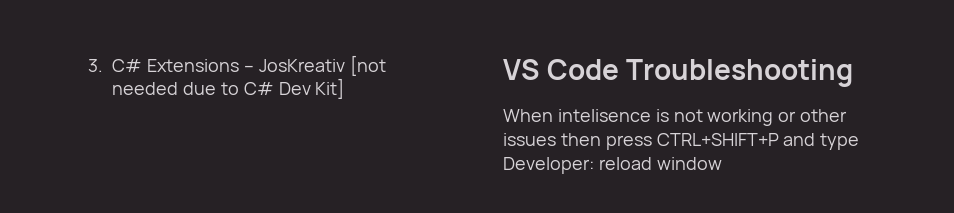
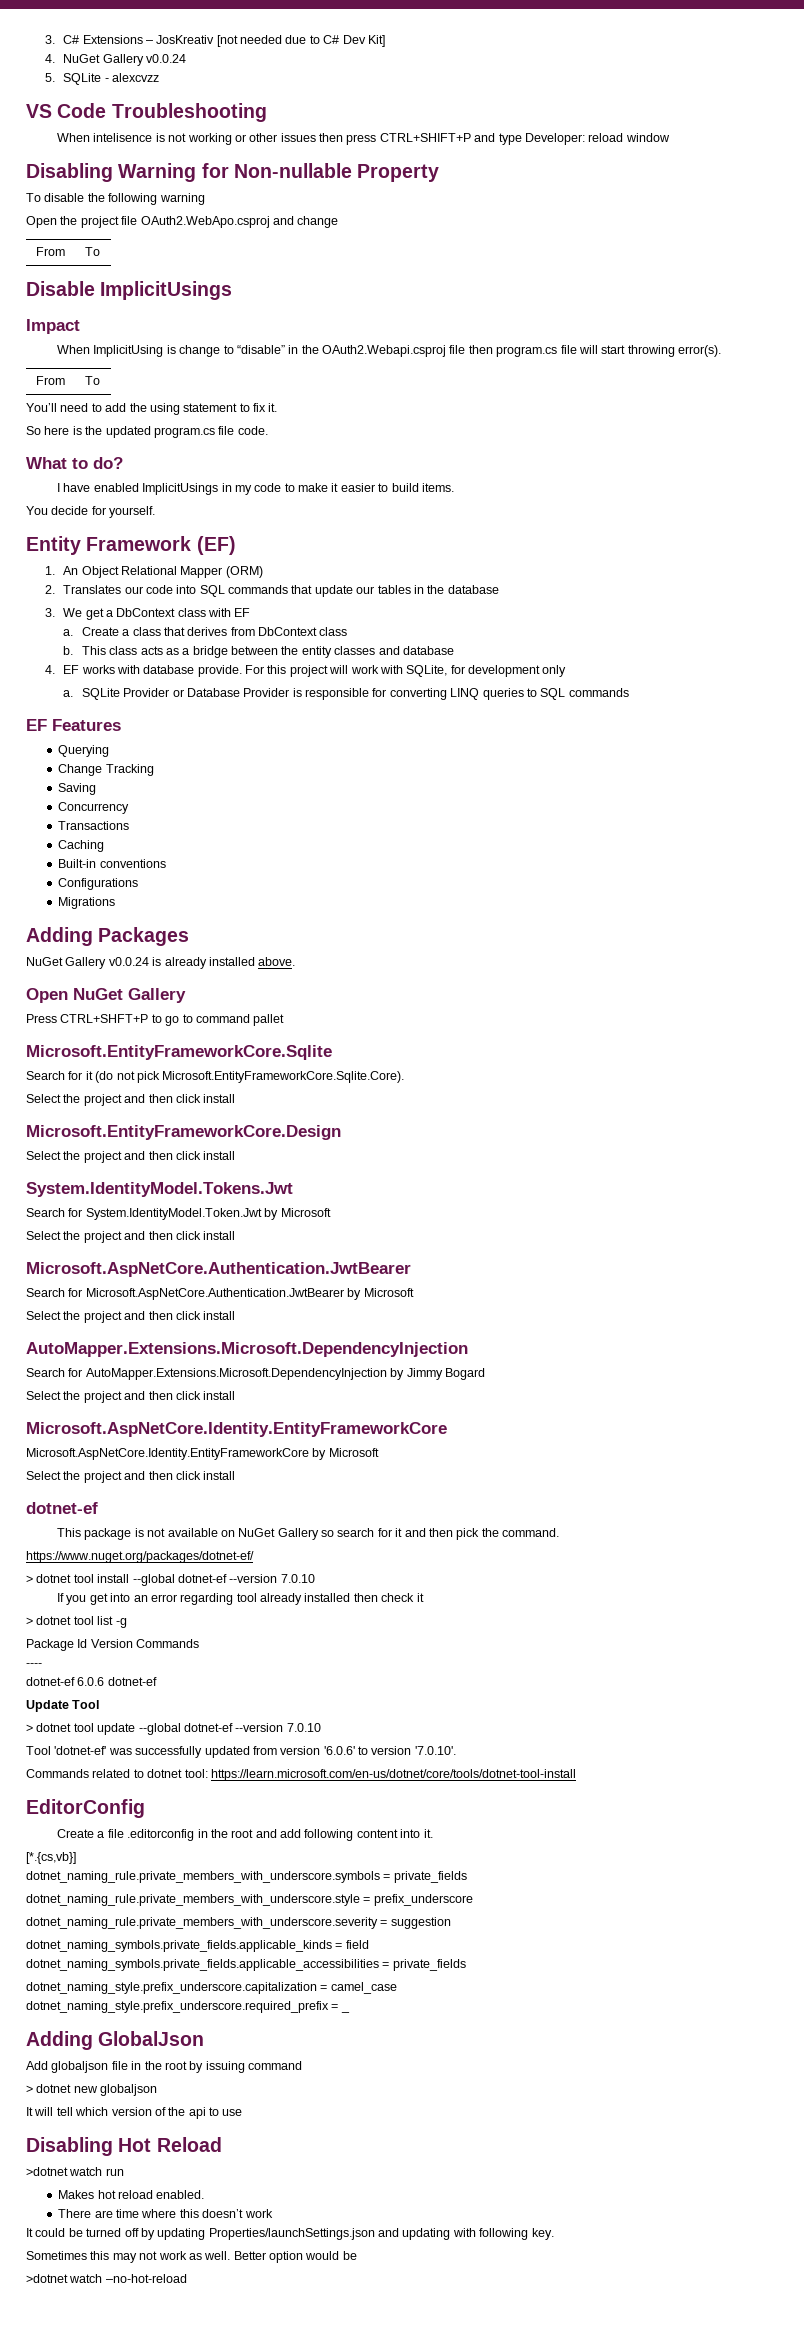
(345, 88) none -> [44,54,186,66] [44,73,159,85] // 4. NuGet Gallery v0.0.24 // 5. SQLite - alexcvzz
(722, 163) none -> [26,163,440,182] [26,193,205,205] [26,216,339,228] [35,247,65,256] [84,247,100,256] [26,281,233,300] [26,319,80,334] [57,345,722,357] [35,376,65,385] [84,376,100,385] [26,403,278,415] [26,426,268,438] [26,457,123,469] [57,483,454,495] [26,506,156,518] [26,536,236,555] [44,566,263,578] [44,585,499,597] [44,608,251,620] [63,627,348,636] [63,646,454,658] [44,665,567,677] [63,688,629,700] [26,719,121,731] [58,745,110,757] [58,764,154,776] [58,783,97,795] [58,802,130,814] [58,821,130,830] [58,840,105,852] [58,859,166,868] [58,878,139,890] [58,897,116,909] [26,927,190,946] [26,957,296,969] [26,988,186,1003] [26,1014,285,1026] [26,1045,332,1060] [26,1071,405,1083] [26,1094,236,1106] [26,1125,341,1140] [26,1151,236,1163] [26,1182,293,1197] [26,1208,331,1220] [26,1231,236,1243] [26,1262,411,1277] [26,1288,414,1300] [26,1311,236,1323] [26,1342,468,1357] [26,1368,485,1380] [26,1391,236,1403] [26,1422,447,1437] [26,1448,379,1460] [26,1471,236,1483] [26,1502,98,1514] [57,1528,560,1540] [26,1551,254,1563] [26,1574,315,1586] [57,1593,424,1605] [26,1616,127,1628] [26,1639,200,1651] [26,1663,42,1667] [26,1677,157,1686] [26,1700,100,1712] [26,1723,321,1735] [26,1746,456,1758] [26,1769,576,1781] [26,1799,145,1818] [57,1829,433,1841] [26,1852,76,1864] [26,1871,467,1883] [26,1894,473,1906] [26,1917,451,1929] [26,1940,369,1952] [26,1959,466,1971] [26,1982,397,1994] [26,2001,339,2013] [340,2010,350,2013] [26,2031,205,2050] [26,2061,302,2073] [26,2084,158,2096] [26,2107,243,2119] [26,2137,222,2156] [26,2167,124,2176] [58,2190,205,2199] [58,2209,273,2218] [26,2228,554,2240] [26,2251,357,2263] [26,2274,187,2283] // Disabling Warning for Non-nullable Property // To disable the following warning // Open the project file OAuth2.WebApo.csproj and change // From | To // Disable ImplicitUsings // Impact // When ImplicitUsing is change to “disable” in the OAuth2.Webapi.csproj file then program.cs file will start throwing error(s). // From | To // You’ll need to add the using statement to fix it. // So here is the updated program.cs file code. // What to do? // I have enabled ImplicitUsings in my code to make it easier to build items. // You decide for yourself. // Entity Framework (EF) // 1. An Object Relational Mapper (ORM) // 2. Translates our code into SQL commands that update our tables in the database // 3. We get a DbContext class with EF // a. Create a class that derives from DbContext class // b. This class acts as a bridge between the entity classes and database // 4. EF works with database provide. For this project will work with SQLite, for development only // a. SQLite Provider or Database Provider is responsible for converting LINQ queries to SQL commands // EF Features // Querying // Change Tracking // Saving // Concurrency // Transactions // Caching // Built-in conventions // Configurations // Migrations // Adding Packages // NuGet Gallery v0.0.24 is already installed above. // Open NuGet Gallery // Press CTRL+SHFT+P to go to command pallet // Microsoft.EntityFrameworkCore.Sqlite // Search for it (do not pick Microsoft.EntityFrameworkCore.Sqlite.Core). // Select the project and then click install // Microsoft.EntityFrameworkCore.Design // Select the project and then click install // System.IdentityModel.Tokens.Jwt // Search for System.IdentityModel.Token.Jwt by Microsoft // Select the project and then click install // Microsoft.AspNetCore.Authentication.JwtBearer // Search for Microsoft.AspNetCore.Authentication.JwtBearer by Microsoft // Select the project and then click install // AutoMapper.Extensions.Microsoft.DependencyInjection // Search for AutoMapper.Extensions.Microsoft.DependencyInjection by Jimmy Bogard // Select the project and then click install // Microsoft.AspNetCore.Identity.EntityFrameworkCore // Microsoft.AspNetCore.Identity.EntityFrameworkCore by Microsoft // Select the project and then click install // dotnet-ef // This package is not available on NuGet Gallery so search for it and then pick the command. // https://www.nuget.org/packages/dotnet-ef/ // > dotnet tool install --global dotnet-ef --version 7.0.10 // If you get into an error regarding tool already installed then check it // > dotnet tool list -g // Package Id Version Commands // ---- // dotnet-ef 6.0.6 dotnet-ef // Update Tool // > dotnet tool update --global dotnet-ef --version 7.0.10 // Tool 'dotnet-ef' was successfully updated from version '6.0.6' to version '7.0.10'. // Commands related to dotnet tool: https://learn.microsoft.com/en-us/dotnet/core/tools/dotnet-tool-install // EditorConfig // Create a file .editorconfig in the root and add following content into it. // [*.{cs,vb}] // dotnet_naming_rule.private_members_with_underscore.symbols = private_fields // dotnet_naming_rule.private_members_with_underscore.style = prefix_underscore // dotnet_naming_rule.private_members_with_underscore.severity = suggestion // dotnet_naming_symbols.private_fields.applicable_kinds = field // dotnet_naming_symbols.private_fields.applicable_accessibilities = private_fields // dotnet_naming_style.prefix_underscore.capitalization = camel_case // dotnet_naming_style.prefix_underscore.required_prefix = _ // Adding GlobalJson // Add globaljson file in the root by issuing command // > dotnet new globaljson // It will tell which version of the api to use // Disabling Hot Reload // >dotnet watch run // Makes hot reload enabled. // There are time where this doesn’t work // It could be turned off by updating Properties/launchSettings.json and updating with following key. // Sometimes this may not work as well. Better option would be // >dotnet watch –no-hot-reload

